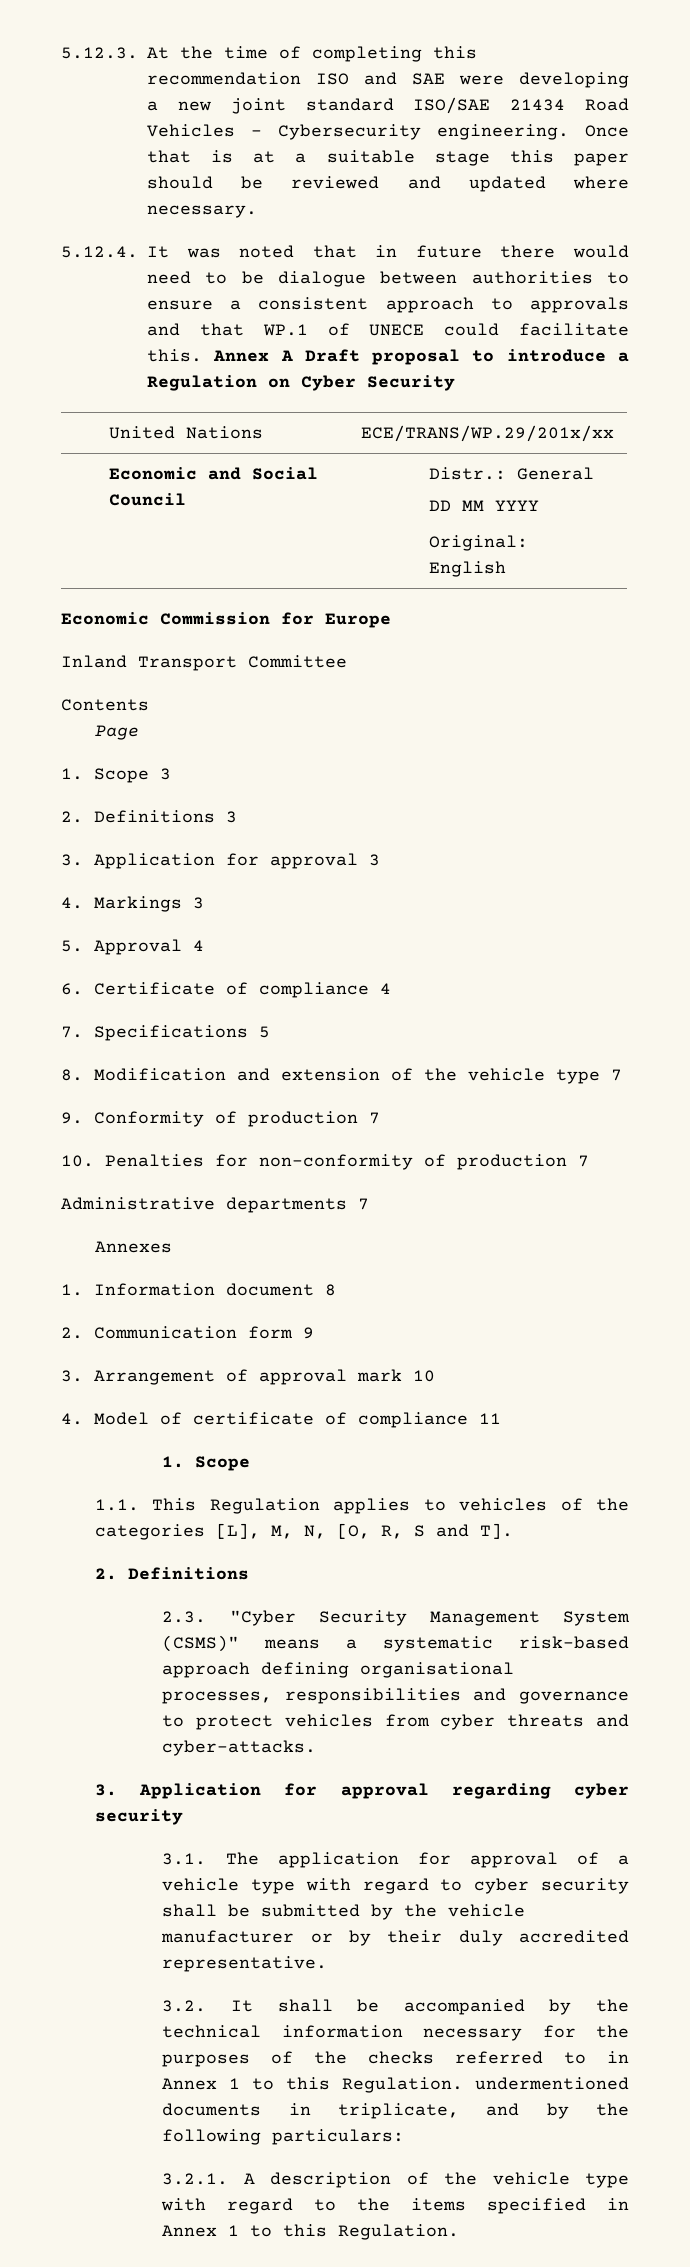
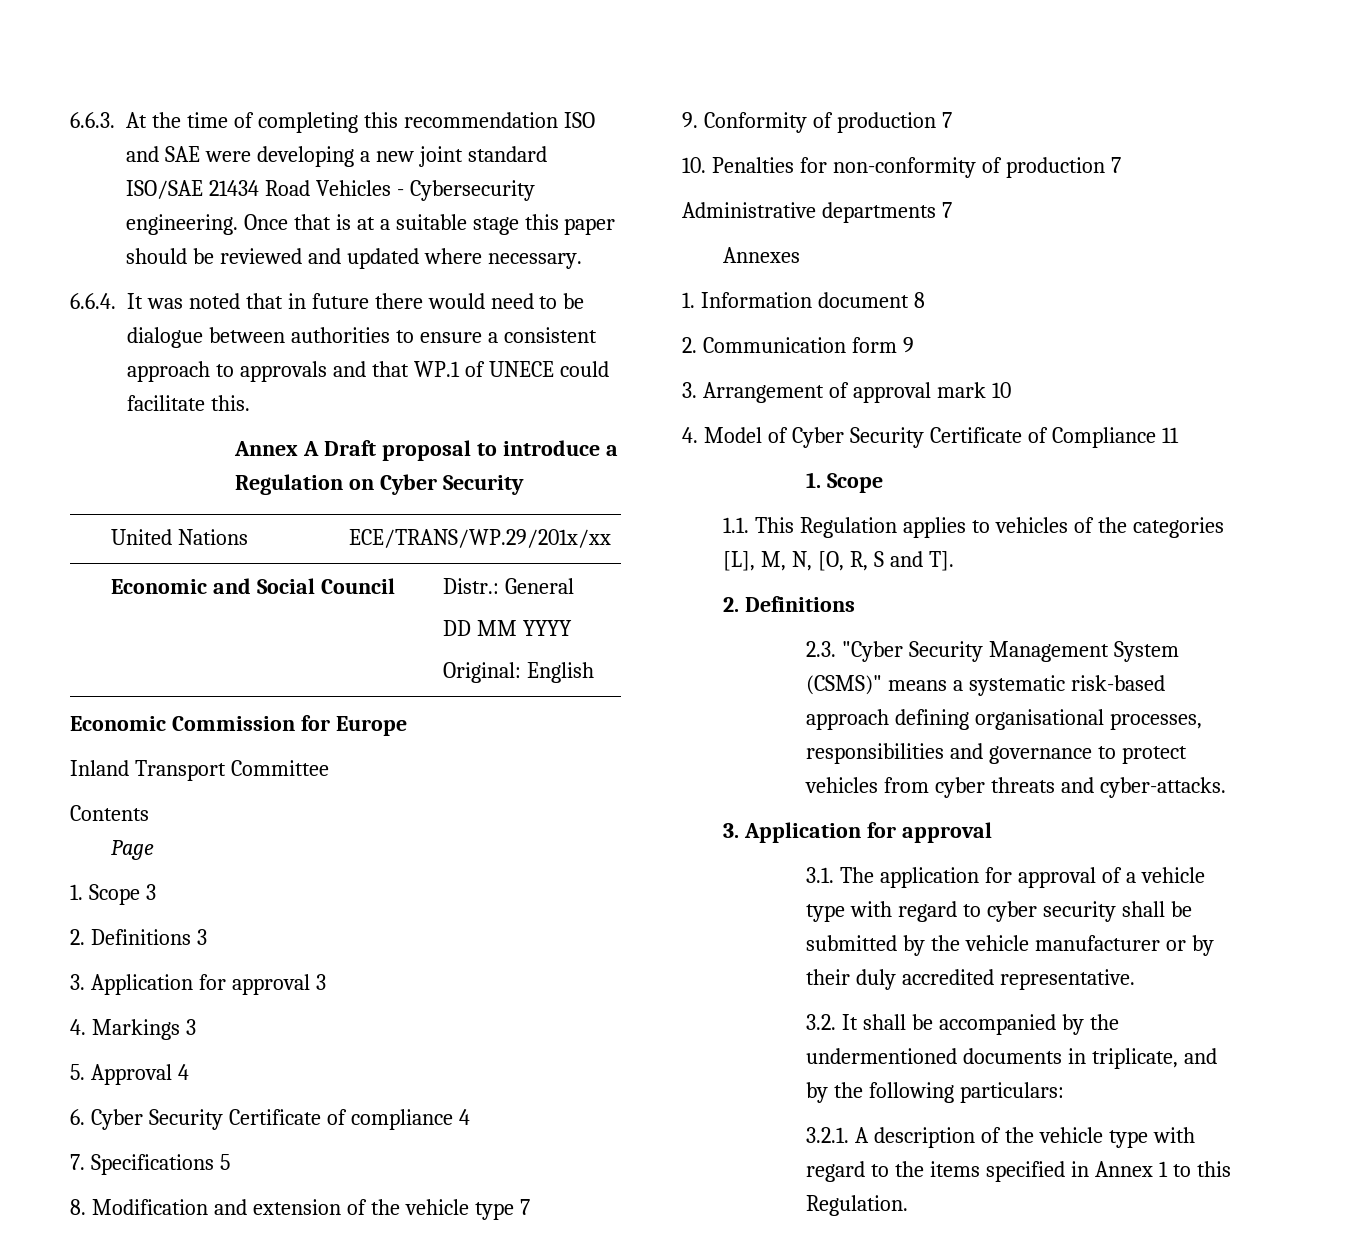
[61,47,138,59] 5.12.3. -> [70,112,115,128] 6.6.3.
[61,246,138,258] 5.12.4. -> [70,293,116,309] 6.6.4.
(202, 355) none -> (250, 403) //
(83, 989) none -> [90,1109,223,1130] Cyber Security
[193,1412,468,1428] certificate of compliance -> [791,427,1156,448] Cyber Security Certificate of Compliance
[451,1783,629,1799] [94,1809,183,1825] regarding cyber security -> (993, 832) none
[162,2025,629,2041] [162,2051,630,2067] [162,2077,464,2093] technical information necessary for the purposes of the checks referred to in Annex 1 to this Regulation. -> (1120, 1022) none

